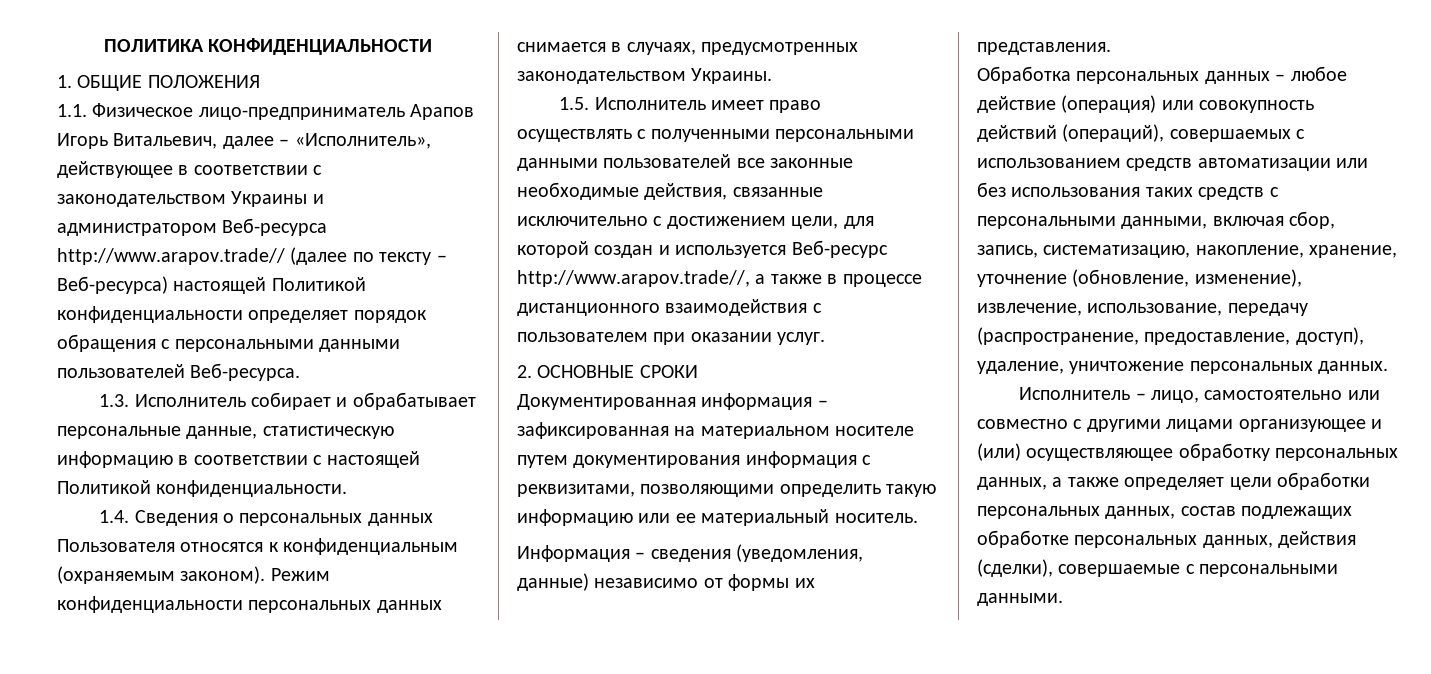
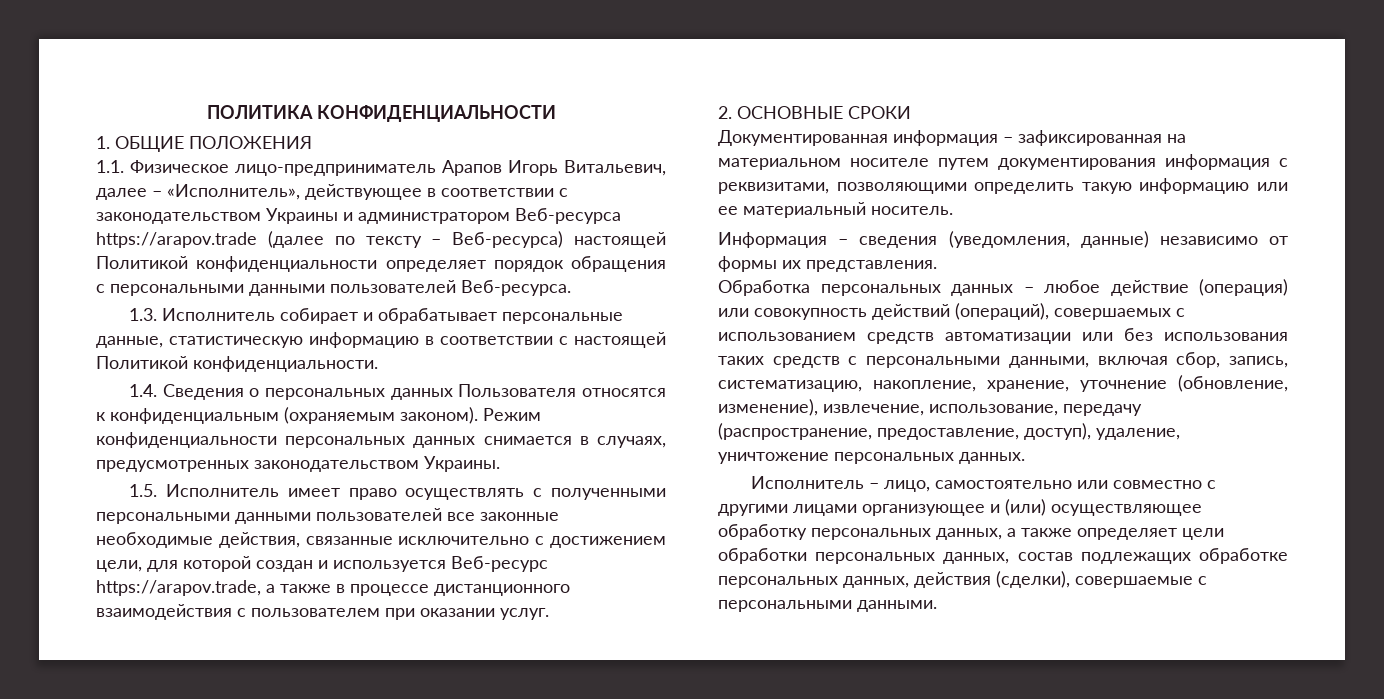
[57,248,285,265] http://www.arapov.trade// -> [96,232,257,248] https://arapov.trade
[517,270,750,287] http://www.arapov.trade//, -> [96,580,261,596] https://arapov.trade,

